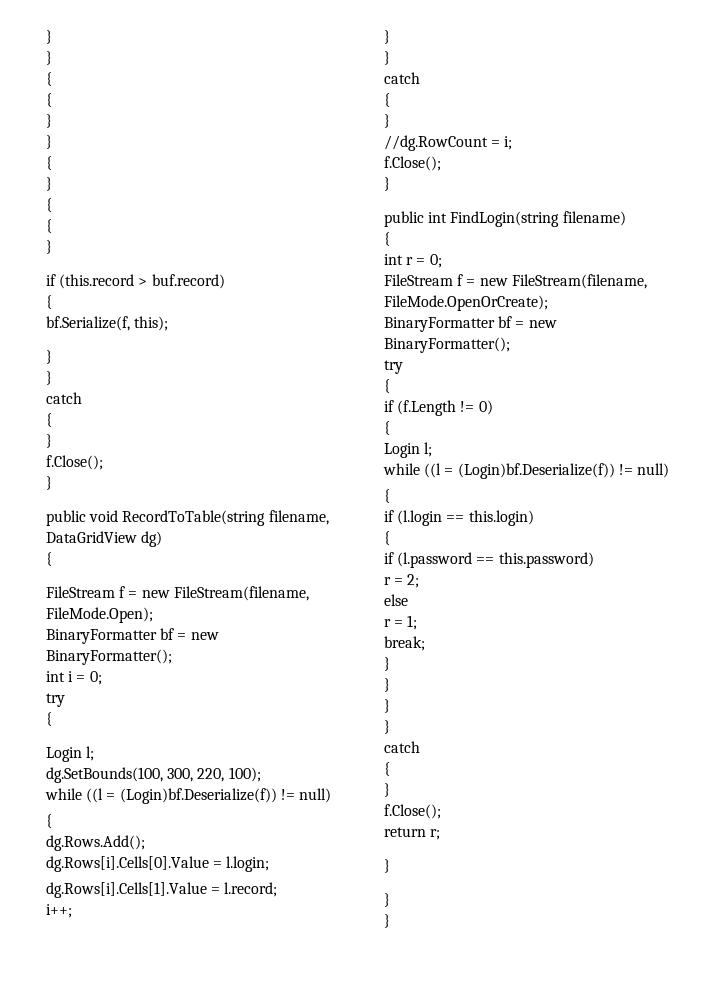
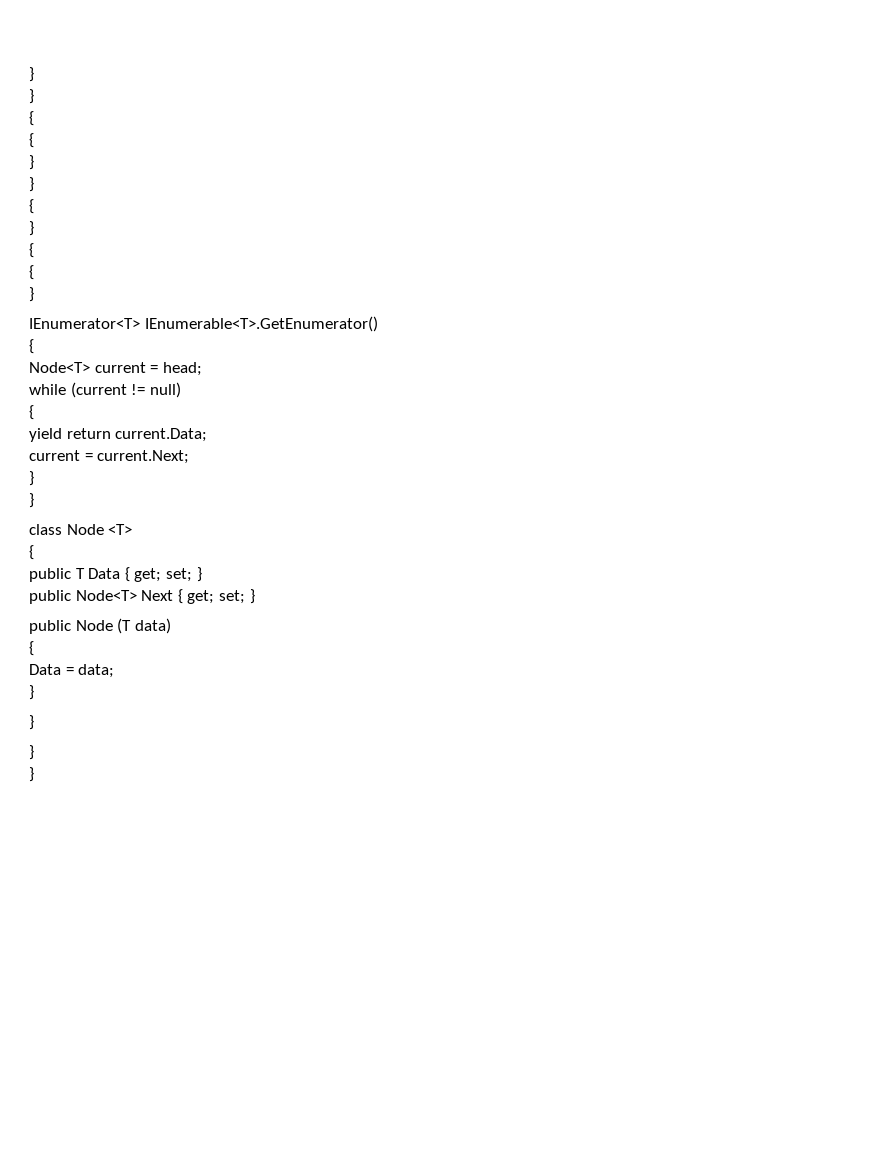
[46,274,225,289] [46,295,52,309] [46,316,169,331] [46,350,52,364] [46,371,52,385] [46,392,82,404] [46,413,52,427] [46,434,52,448] [46,455,103,470] [46,476,52,490] [46,510,329,526] [46,531,163,547] [46,552,52,566] [46,586,309,601] [46,607,153,623] [46,628,219,644] [46,649,172,665] [46,671,102,685] [46,693,65,707] [46,712,52,726] [46,746,95,762] [46,767,261,783] [45,788,331,804] [46,814,52,828] [46,835,145,851] [46,856,270,872] [46,882,278,898] [46,904,72,918] [384,30,390,44] [384,51,390,65] [384,72,420,84] [384,93,390,107] [384,114,390,128] [384,135,513,151] [384,156,441,171] [384,177,390,191] [384,211,626,227] [384,232,390,246] [384,254,442,268] [384,274,647,289] [384,295,548,311] [384,316,557,332] [384,337,510,353] [384,360,403,374] [384,379,390,393] [384,400,493,416] [384,421,390,435] [384,442,433,458] [383,463,669,479] [384,489,390,503] [384,510,534,526] [384,531,390,545] [384,552,594,568] [384,574,420,588] [384,594,408,606] [384,615,418,630] [384,636,425,651] [384,657,390,671] [384,678,390,692] [384,699,390,713] [384,720,390,734] [384,741,420,753] [384,762,390,776] [384,783,390,797] [384,804,441,819] [384,827,441,840] if (this.record > buf.record) // { // bf.Serialize(f, this); // } // } // catch // { // } // f.Close(); // } // public void RecordToTable(string filename, DataGridView dg) // { // FileStream f = new FileStream(filename, FileMode.Open); // BinaryFormatter bf = new BinaryFormatter(); // int i = 0; // try // { // Login l; // dg.SetBounds(100, 300, 220, 100); // while ((l = (Login)bf.Deserialize(f)) != null) // { // dg.Rows.Add(); // dg.Rows[i].Cells[0].Value = l.login; // dg.Rows[i].Cells[1].Value = l.record; // i++; // } // } // catch // { // } // //dg.RowCount = i; // f.Close(); // } // public int FindLogin(string filename) // { // int r = 0; // FileStream f = new FileStream(filename, FileMode.OpenOrCreate); // BinaryFormatter bf = new BinaryFormatter(); // try // { // if (f.Length != 0) // { // Login l; // while ((l = (Login)bf.Deserialize(f)) != null) // { // if (l.login == this.login) // { // if (l.password == this.password) // r = 2; // else // r = 1; // break; // } // } // } // } // catch // { // } // f.Close(); // return r; -> [29,316,378,332] [29,339,34,354] [29,362,202,376] [29,382,181,398] [29,405,34,420] [29,428,208,442] [29,450,190,464] [29,471,34,486] [29,493,34,508] [29,524,133,535] [29,545,34,560] [29,567,202,582] [29,589,255,604] [29,618,171,634] [29,641,34,656] [29,664,115,678] [29,685,34,700] IEnumerator<T> IEnumerable<T>.GetEnumerator() // { // Node<T> current = head; // while (current != null) // { // yield return current.Data; // current = current.Next; // } // } // class Node <T> // { // public T Data { get; set; } // public Node<T> Next { get; set; } // public Node (T data) // { // Data = data; // }

